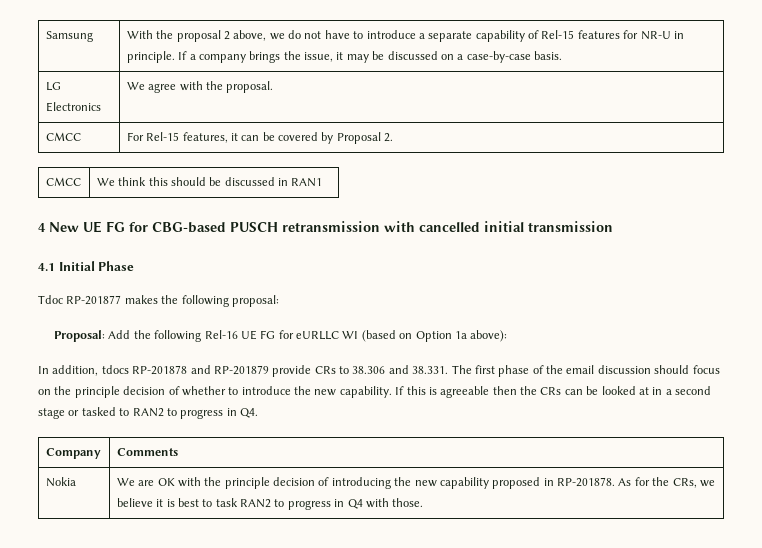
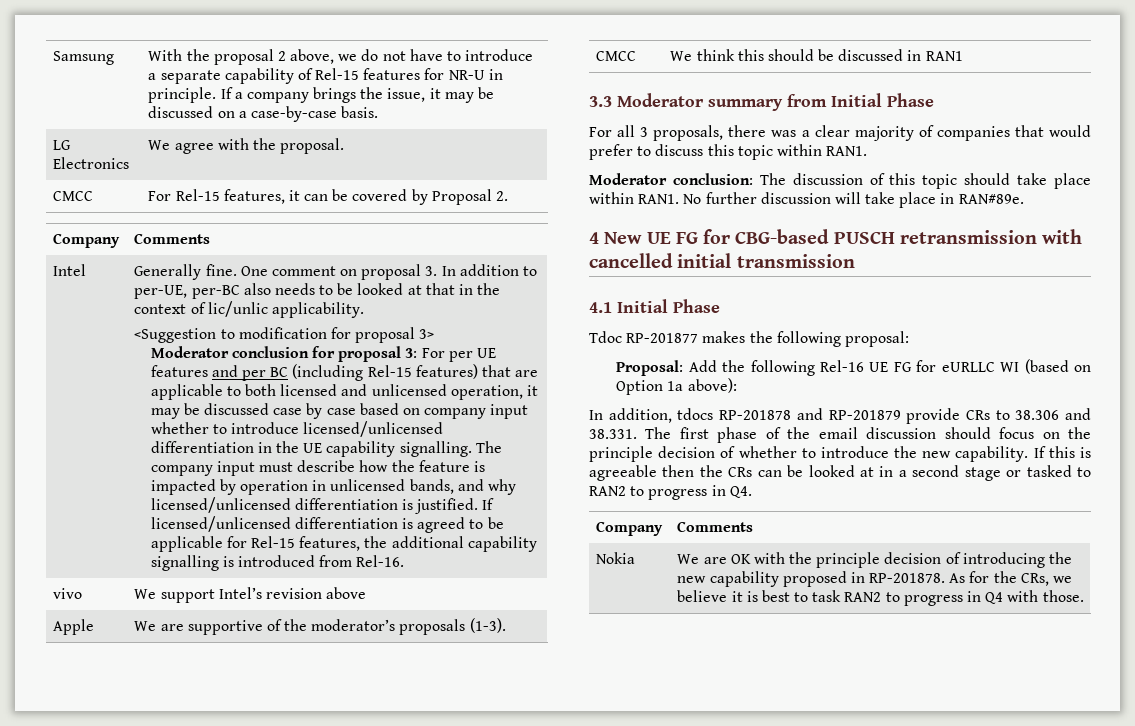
(394, 137) none -> [53,233,121,248] [134,233,211,244] [53,264,87,276] [134,264,538,280] [134,283,501,299] [134,301,364,318] [134,327,435,343] [150,346,496,362] [150,364,539,381] [150,384,538,400] [150,403,529,419] [150,421,444,437] [150,441,502,457] [150,460,485,476] [150,479,516,495] [150,497,495,514] [150,516,504,533] [150,536,537,552] [150,555,405,571] [53,588,83,599] [134,587,367,603] [53,619,95,635] [134,618,506,635] // Company | Comments // Intel | Generally fine. One comment on proposal 3. In addition to per-UE, per-BC also needs to be looked at that in the context of lic/unlic applicability. // <Suggestion to modification for proposal 3> // Moderator conclusion for proposal 3: For per UE features and per BC (including Rel-15 features) that are applicable to both licensed and unlicensed operation, it may be discussed case by case based on company input whether to introduce licensed/unlicensed differentiation in the UE capability signalling. The company input must describe how the feature is impacted by operation in unlicensed bands, and why licensed/unlicensed differentiation is justified. If licensed/unlicensed differentiation is agreed to be applicable for Rel-15 features, the additional capability signalling is introduced from Rel-16. // vivo | We support Intel’s revision above // Apple | We are supportive of the moderator’s proposals (1-3).
(323, 182) none -> [589,93,934,111] [589,125,1091,141] [589,144,868,160] [589,173,1091,189] [589,192,1024,208] // 3.3 Moderator summary from Initial Phase // For all 3 proposals, there was a clear majority of companies that would prefer to discuss this topic within RAN1. // Moderator conclusion: The discussion of this topic should take place within RAN1. No further discussion will take place in RAN#89e.

